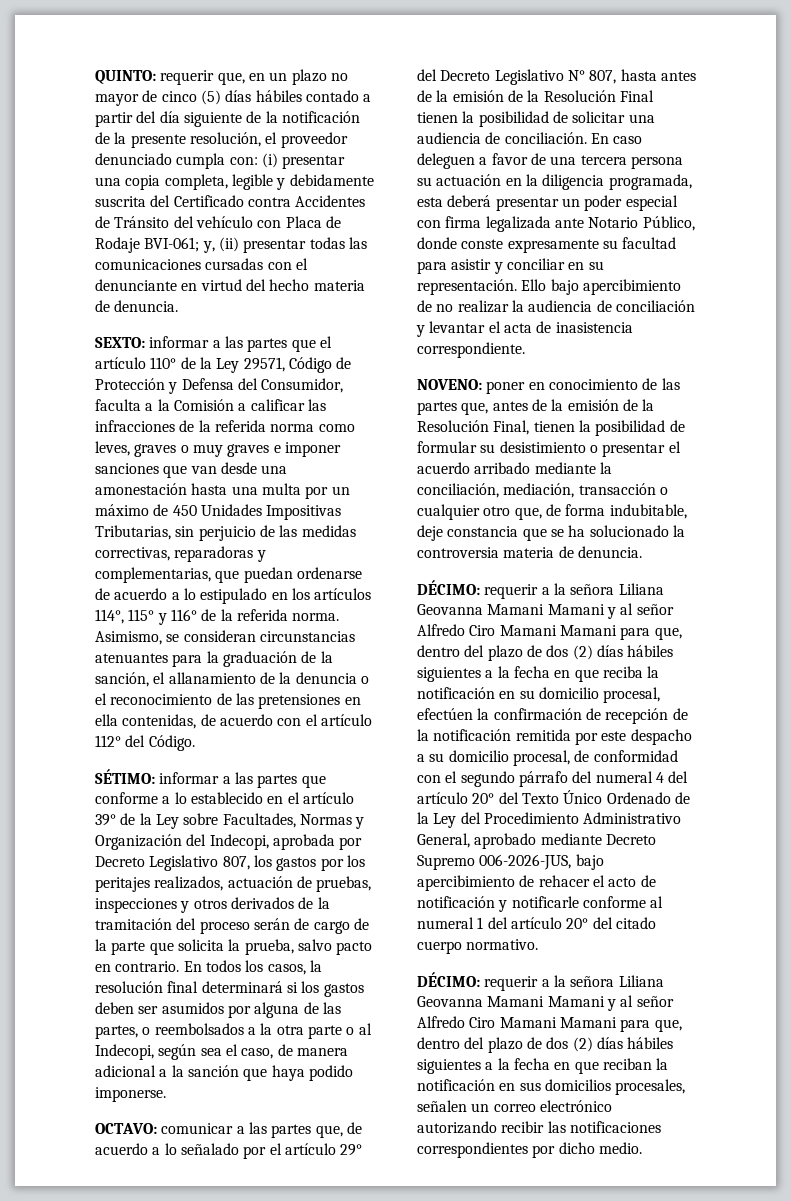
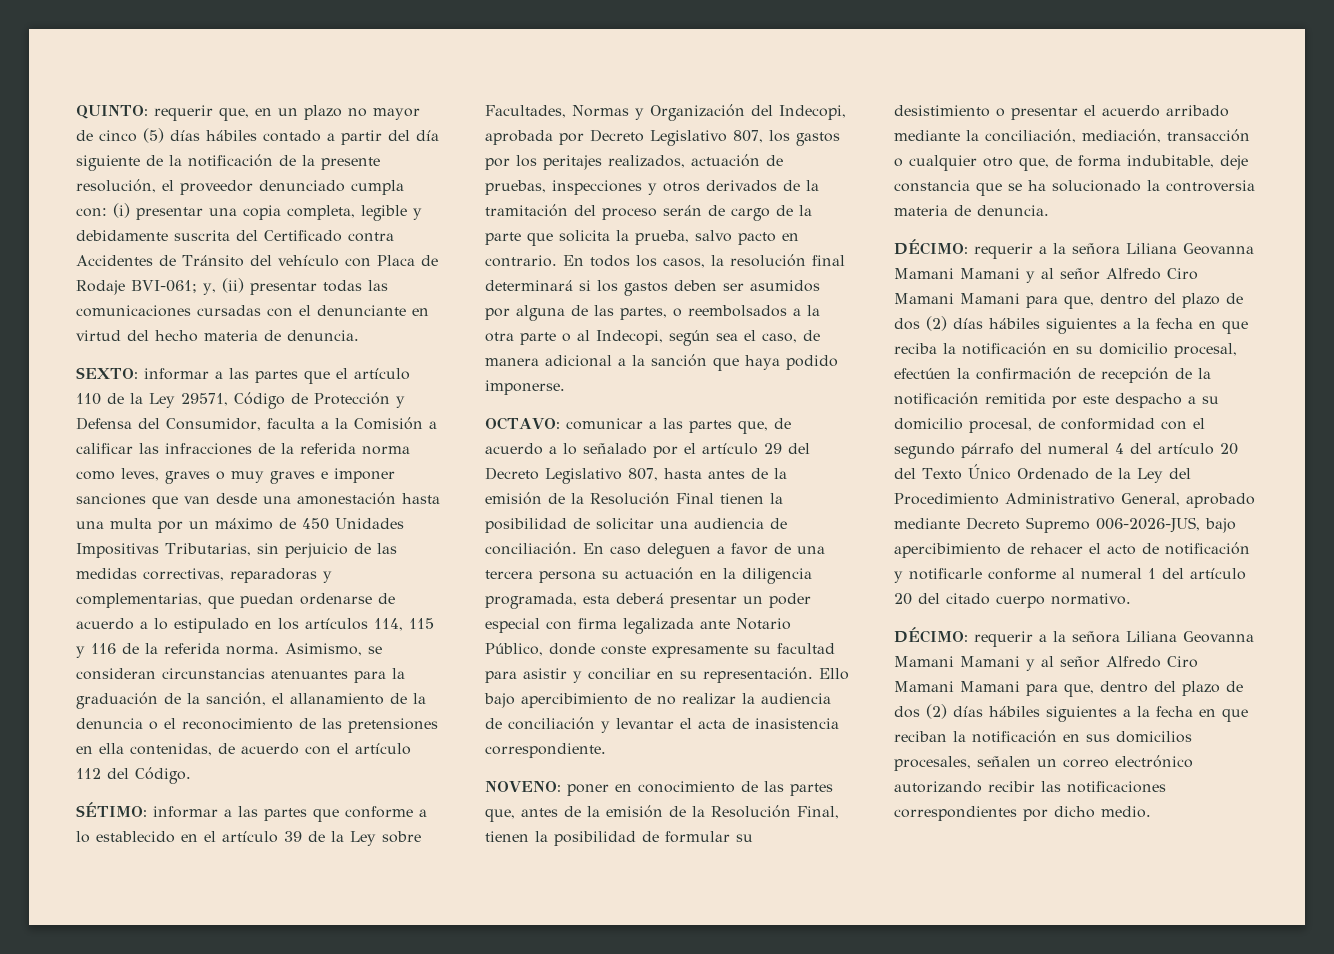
[150,357,177,369] 110° -> [76,393,101,405] 110
[95,609,197,625] 114°, 115° y 116° -> [374,618,434,631] [76,643,116,658] 114, 115 y 116
[95,735,121,747] 112° -> [76,768,101,779] 112
[95,814,116,826] 39° -> [284,831,302,842] 39
[340,1144,363,1156] 29° -> [764,443,782,454] 29
[567,70,585,81] N° -> (622, 476) none
[472,793,495,804] 20° -> [1220,443,1238,455] 20
[566,918,589,929] 20° -> [894,593,912,605] 20

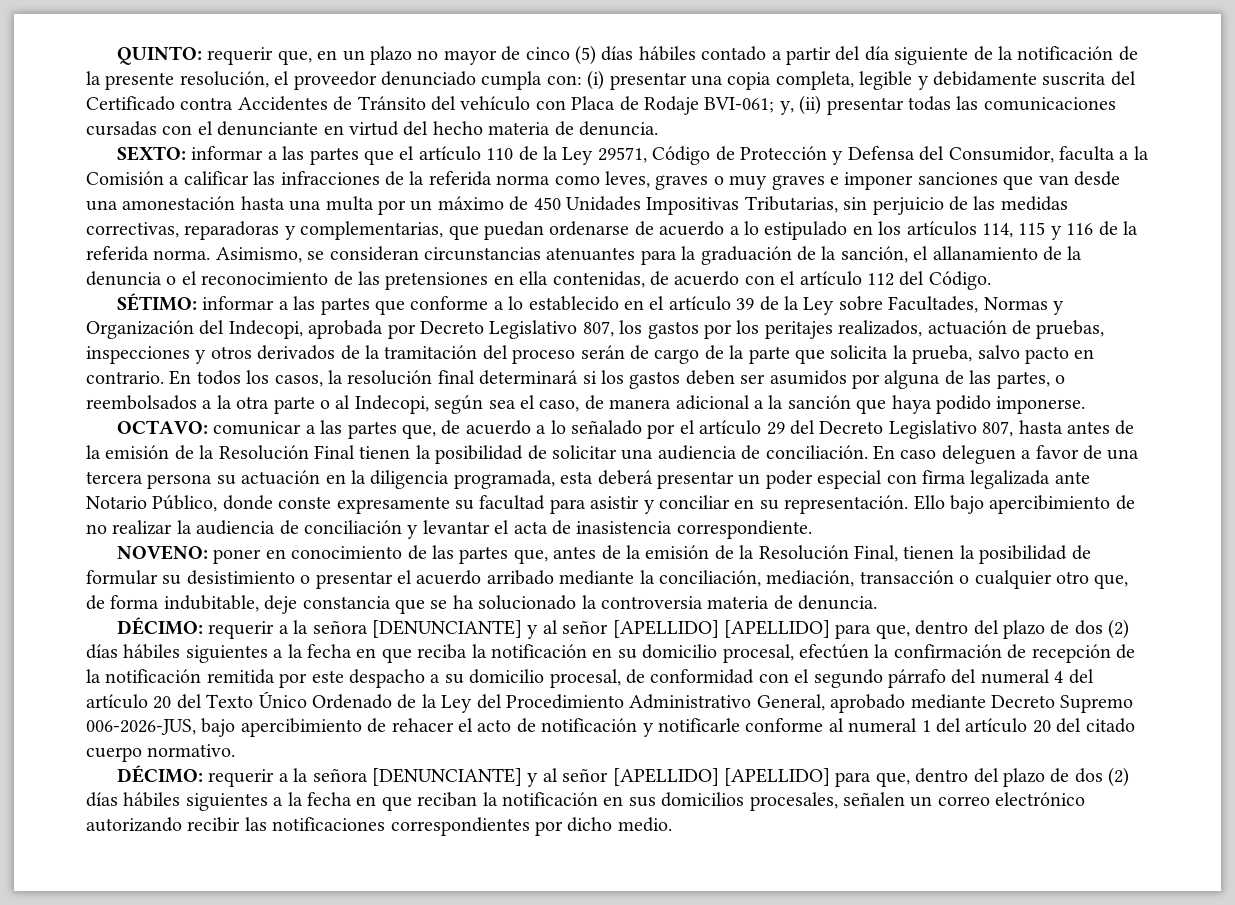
[1126,243,1254,255] [894,268,1198,283] [894,293,1020,304] Liliana Geovanna Mamani Mamani y al señor Alfredo Ciro Mamani Mamani -> [372,620,831,639] [DENUNCIANTE] y al señor [APELLIDO] [APELLIDO]
[1126,631,1254,643] [894,656,1198,671] [894,681,1020,692] Liliana Geovanna Mamani Mamani y al señor Alfredo Ciro Mamani Mamani -> [372,768,831,787] [DENUNCIANTE] y al señor [APELLIDO] [APELLIDO]

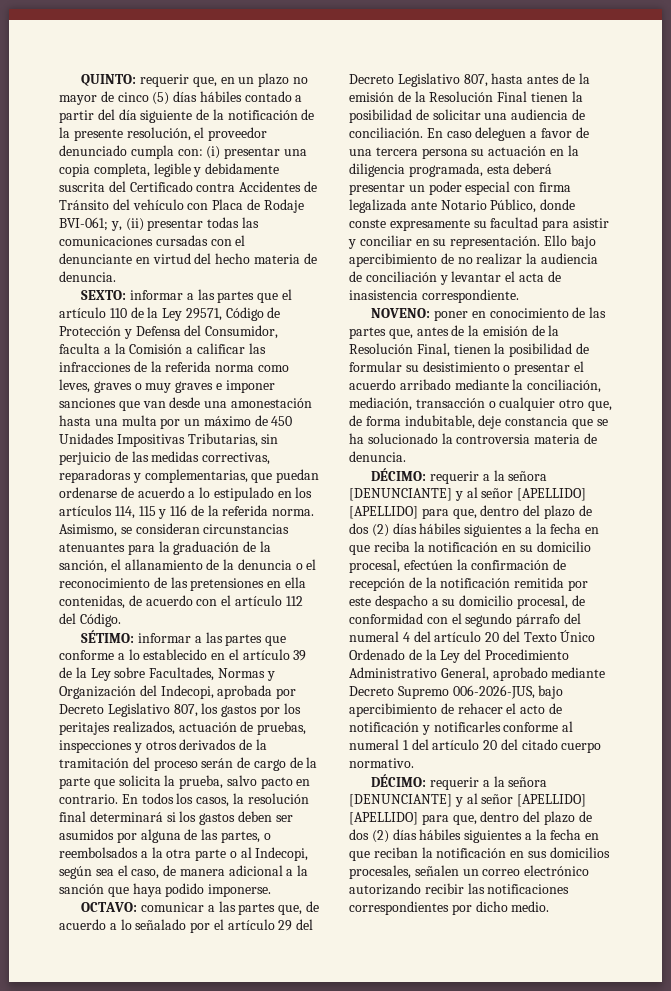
[657,718,740,732] notificarle -> [433,721,501,732] notificarles

